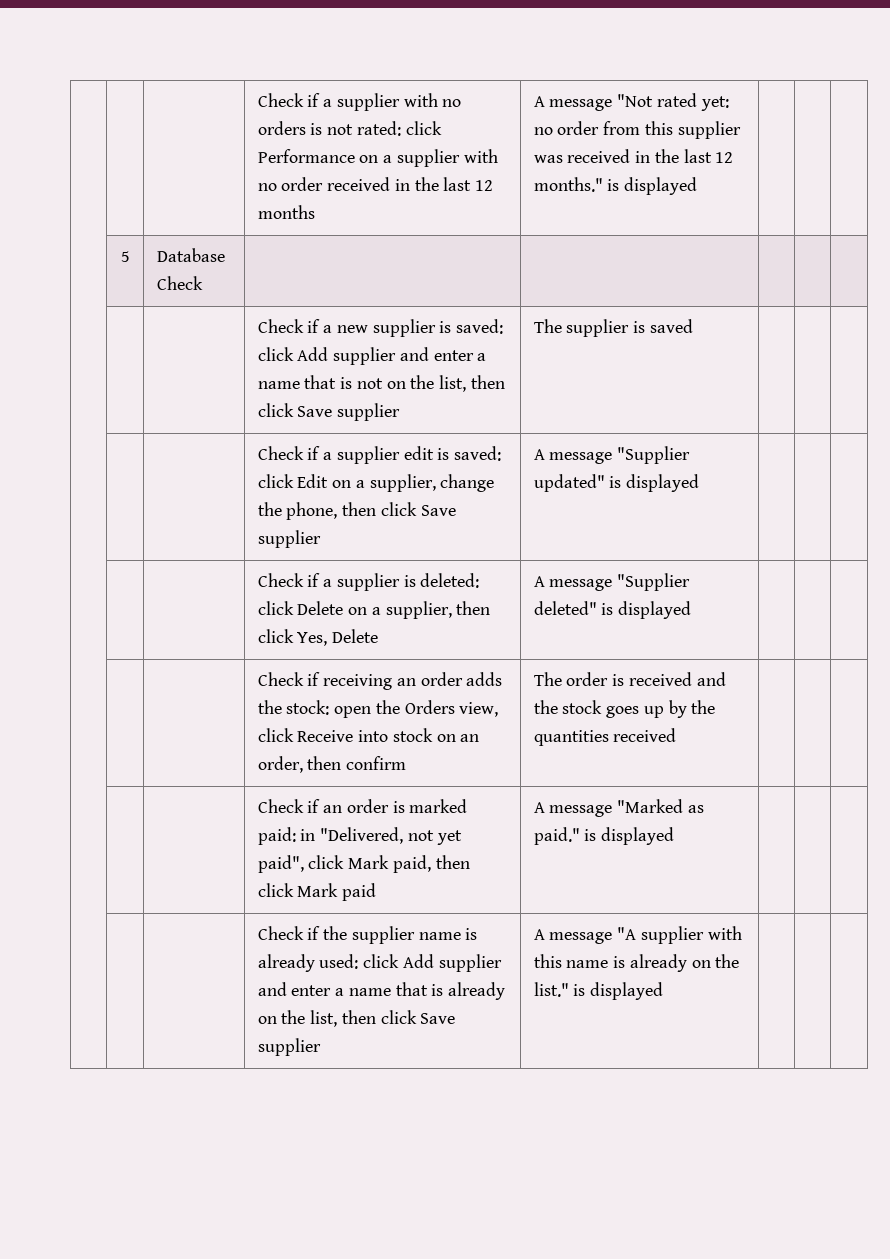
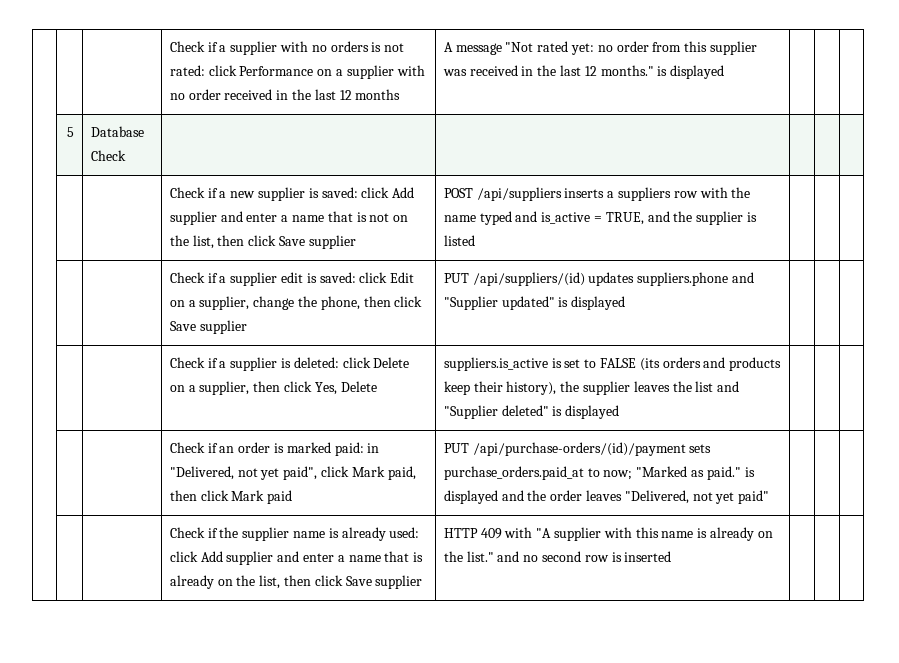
[533,319,693,337] The supplier is saved -> [443,187,751,201] [443,211,757,225] [443,235,475,246] POST /api/suppliers inserts a suppliers row with the name typed and is_active = TRUE, and the supplier is listed
[533,449,613,464] A message -> [443,272,754,286] PUT /api/suppliers/(id) updates suppliers.phone and
[533,573,691,591] [533,601,692,619] [257,672,503,690] [257,700,499,718] [257,728,480,742] [257,756,407,773] [533,672,726,686] [533,700,716,718] [533,728,677,746] A message "Supplier deleted" is displayed | | | // | | | Check if receiving an order adds the stock: open the Orders view, click Receive into stock on an order, then confirm | The order is received and the stock goes up by the quantities received -> [443,357,782,371] [443,381,740,395] [443,405,620,419] suppliers.is_active is set to FALSE (its orders and products keep their history), the supplier leaves the list and "Supplier deleted" is displayed
[533,802,613,817] A message -> [443,442,712,456] [443,466,633,480] PUT /api/purchase-orders/(id)/payment sets purchase_orders.paid_at to now;
(675, 836) none -> [501,490,770,504] and the order leaves "Delivered, not yet paid"
[533,929,613,944] A message -> [443,527,533,539] HTTP 409 with
[573,982,664,1000] is displayed -> [497,551,672,562] and no second row is inserted

